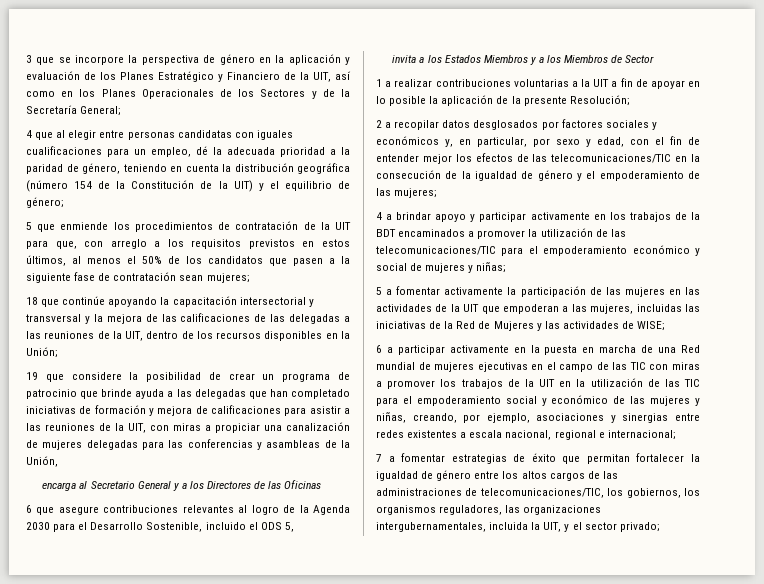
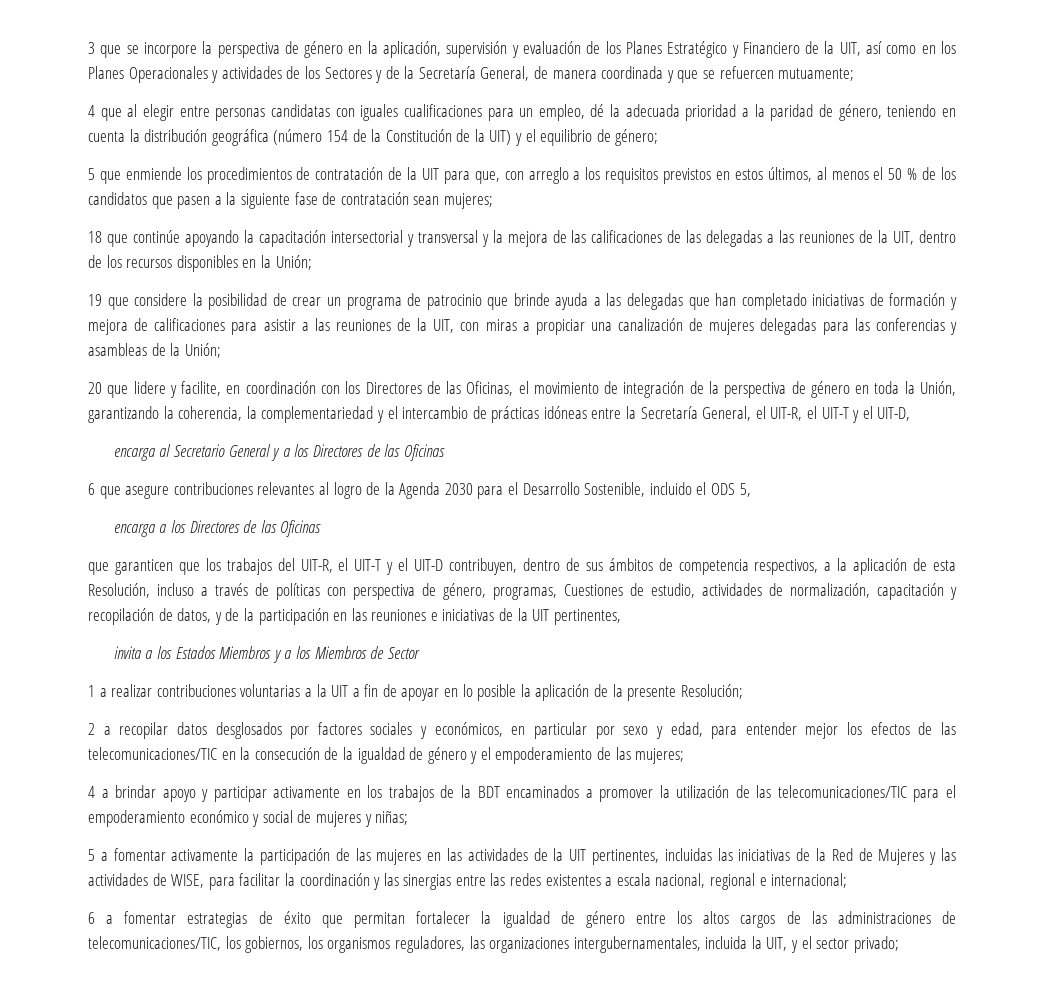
[288,54,341,65] aplicación -> [383,41,508,58] aplicación, supervisión
(214, 94) none -> [211,66,282,83] y actividades
[80,106,122,116] General; -> [480,66,855,83] General, de manera coordinada y que se refuercen mutuamente;
[142,256,162,264] 50% -> [888,168,918,180] 50 %
[26,456,58,467] Unión, -> [184,343,221,358] [88,381,956,398] [88,406,911,423] Unión; // 20 que lidere y facilite, en coordinación con los Directores de las Oficinas, el movimiento de integración de la perspectiva de género en toda la Unión, garantizando la coherencia, la complementariedad y el intercambio de prácticas idóneas entre la Secretaría General, el UIT-R, el UIT-T y el UIT-D,
(294, 527) none -> [113,520,322,537] [88,558,956,575] [88,583,957,600] [88,608,621,625] // encarga a los Directores de las Oficinas // que garanticen que los trabajos del UIT-R, el UIT-T y el UIT-D contribuyen, dentro de sus ámbitos de competencia respectivos, a la aplicación de esta Resolución, incluso a través de políticas con perspectiva de género, programas, Cuestiones de estudio, actividades de normalización, capacitación y recopilación de datos, y de la participación en las reuniones e iniciativas de la UIT pertinentes,
[376,136,700,147] económicos y, en particular, por sexo y edad, con el fin de -> [434,722,738,739] económicos, en particular por sexo y edad, para
[481,304,634,314] que empoderan a las mujeres, -> [592,849,660,865] pertinentes,
[637,321,666,331] [376,345,700,355] [376,362,700,372] [376,378,700,389] [376,395,700,406] [376,412,616,423] WISE; // 6 a participar activamente en la puesta en marcha de una Red mundial de mujeres ejecutivas en el campo de las TIC con miras a promover los trabajos de la UIT en la utilización de las TIC para el empoderamiento social y económico de las mujeres y niñas, creando, por ejemplo, asociaciones y -> [171,873,399,890] WISE, para facilitar la coordinación y las
(700, 417) none -> [490,873,506,886] las
[376,454,382,462] 7 -> [88,912,95,924] 6

